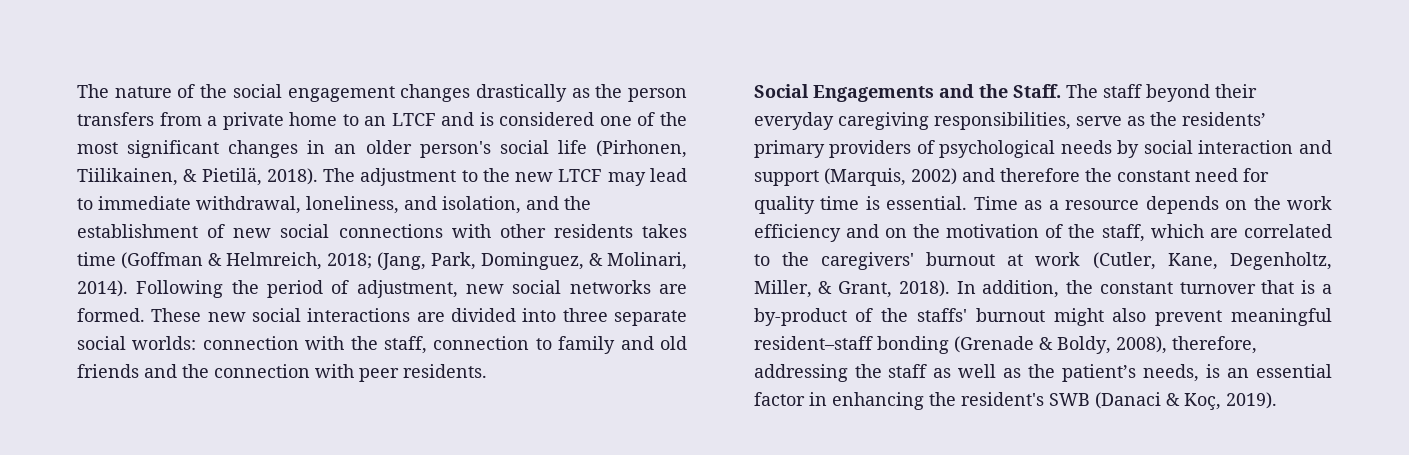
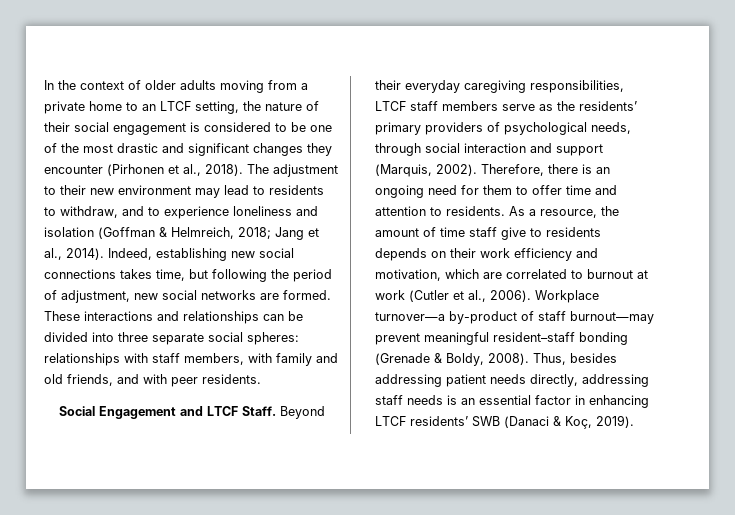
[77,84,687,102] [77,112,154,126] The nature of the social engagement changes drastically as the person transfers -> [44,80,264,93] In the context of older adults moving
[441,112,688,126] [77,140,687,158] [77,167,687,186] [77,196,591,214] [77,224,687,238] [77,252,687,270] [77,280,224,298] and is considered one of the most significant changes in an older person's social life (Pirhonen, Tiilikainen, & Pietilä, 2018). The adjustment to the new LTCF may lead to immediate withdrawal, loneliness, and isolation, and the establishment of new social connections with other residents takes time (Goffman & Helmreich, 2018; (Jang, Park, Dominguez, & Molinari, 2014). Following -> [195,101,319,114] [44,122,332,135] [44,143,332,156] [44,164,338,177] [44,185,324,198] [44,206,318,219] [44,227,319,240] [44,248,294,261] [44,269,267,282] setting, the nature of their social engagement is considered to be one of the most drastic and significant changes they encounter (Pirhonen et al., 2018). The adjustment to their new environment may lead to residents to withdraw, and to experience loneliness and isolation (Goffman & Helmreich, 2018; Jang et al., 2014). Indeed, establishing new social connections takes time, but following
[207,308,445,322] new social interactions are -> [84,311,303,324] interactions and relationships can be
[132,336,687,354] [77,364,487,382] [753,84,1210,102] worlds: connection with the staff, connection to family and old friends and the connection with peer residents. // Social Engagements and the Staff. The staff beyond -> [247,332,299,345] [44,353,338,366] [44,374,261,387] [58,406,325,419] spheres: relationships with staff members, with family and old friends, and with peer residents. // Social Engagement and LTCF Staff. Beyond
(1071, 121) none -> [374,101,498,111] LTCF staff members
[1060,140,1140,158] needs by -> [590,122,631,134] [374,143,421,156] needs, through
[910,168,1269,185] [753,196,1140,214] 2002) and therefore the constant need for quality time is essential. Time as a resource -> [435,164,610,176] [374,185,617,198] [374,206,619,218] [374,227,601,240] 2002). Therefore, there is an ongoing need for them to offer time and attention to residents. As a resource, the amount of time staff give to residents
[1253,196,1281,210] the -> [449,248,476,258] their
[884,224,1145,242] on the motivation of the staff, -> [374,269,441,281] motivation,
[781,252,914,270] the caregivers' -> (583, 274) none
[1092,252,1332,270] [753,280,1332,298] [753,308,1147,326] (Cutler, Kane, Degenholtz, Miller, & Grant, 2018). In addition, the constant turnover that is a by-product of the staffs' burnout might also -> [408,290,599,303] [374,311,654,324] (Cutler et al., 2006). Workplace turnover—a by-product of staff burnout—may
[1115,336,1257,354] [753,364,1200,382] 2008), therefore, addressing the staff as well as the patient’s needs, -> [487,353,617,365] [374,374,649,387] [374,395,443,405] 2008). Thus, besides addressing patient needs directly, addressing staff needs
[928,392,1044,406] the resident's -> [374,416,468,426] LTCF residents’

